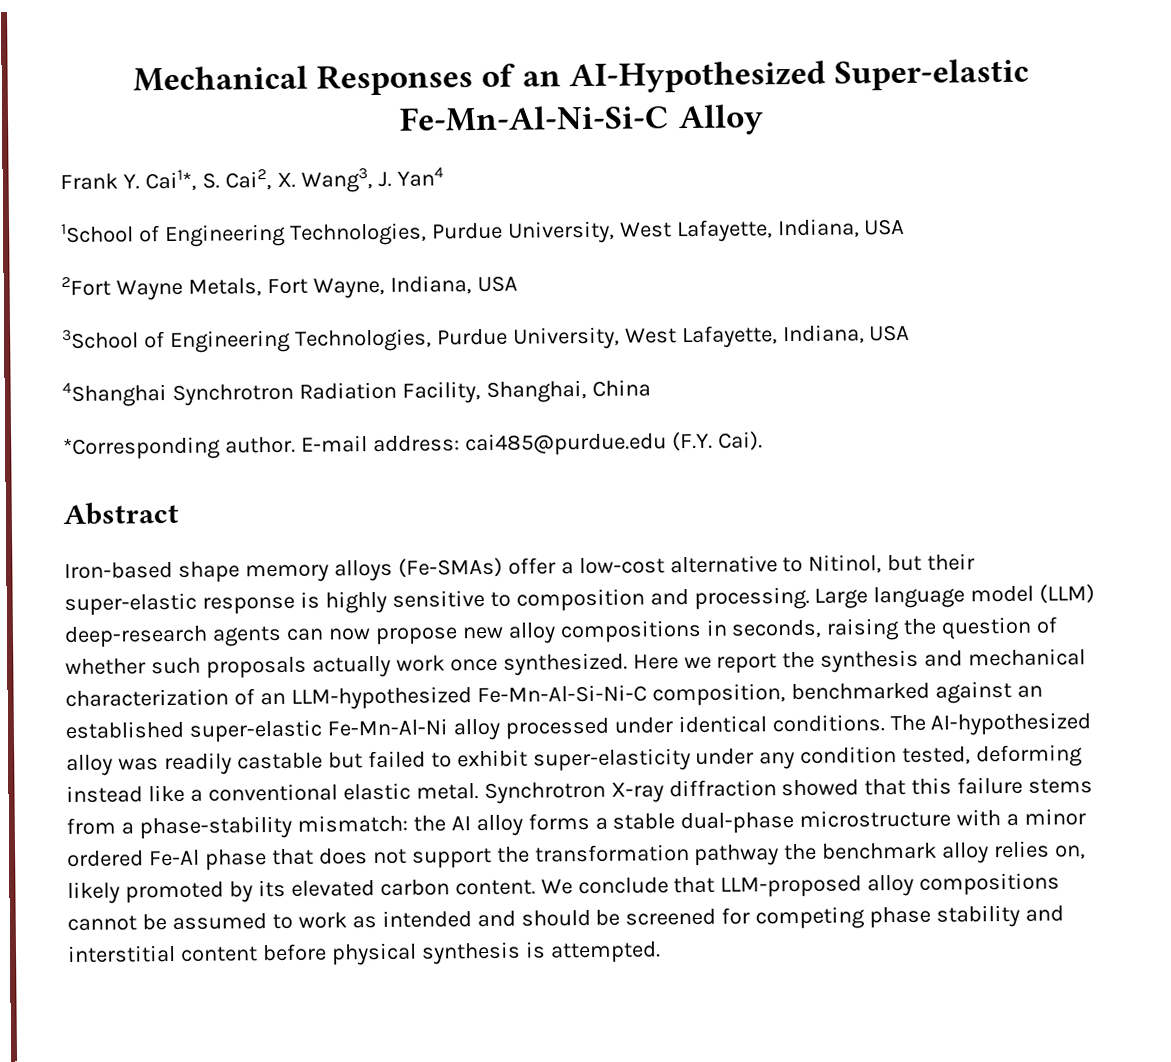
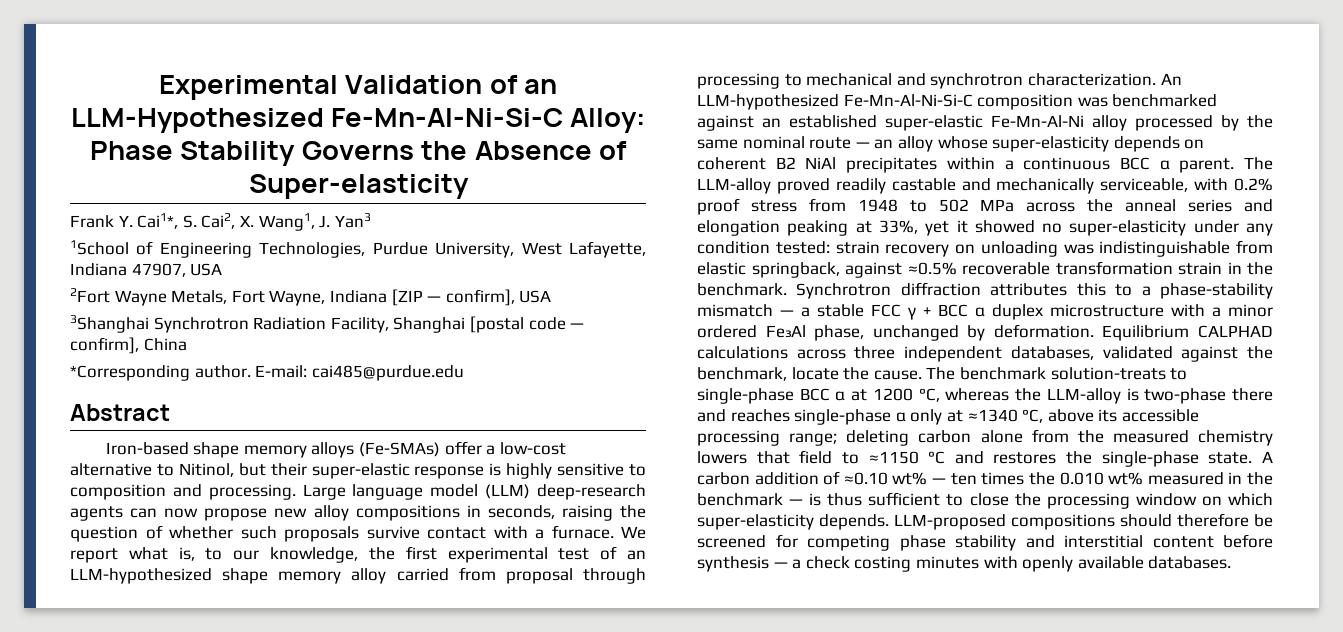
[133,58,1029,96] [399,104,764,136] Mechanical Responses of an AI-Hypothesized Super-elastic Fe-Mn-Al-Ni-Si-C Alloy -> [158,75,558,100] [70,108,646,133] [89,141,628,166] [248,174,469,199] Experimental Validation of an LLM-Hypothesized Fe-Mn-Al-Ni-Si-C Alloy: Phase Stability Governs the Absence of Super-elasticity
[300,167,444,193] Wang3, J. Yan4 -> [258,213,371,231] Wang1, J. Yan3
[777,218,860,239] Indiana, -> [70,263,186,277] Indiana 47907,
[389,275,518,295] [62,324,911,353] [62,379,587,408] Indiana, USA // 3School of Engineering Technologies, Purdue University, West Lafayette, Indiana, USA // 4Shanghai Synchrotron Radiation Facility, Shanghai, -> [329,289,552,306] [70,315,585,333] [70,337,139,354] Indiana [ZIP — confirm], USA // 3Shanghai Synchrotron Radiation Facility, Shanghai [postal code — confirm],
[300,435,460,453] E-mail address: -> [255,365,308,378] E-mail:
[671,431,763,452] (F.Y. Cai). -> (464, 373) none
[311,648,1087,678] [65,683,786,710] actually work once synthesized. Here we report the synthesis and mechanical characterization of an LLM-hypothesized Fe-Mn-Al-Si-Ni-C composition, -> [366,525,646,539] [70,546,646,563] [70,567,647,584] [697,73,1182,89] [697,94,1108,110] survive contact with a furnace. We report what is, to our knowledge, the first experimental test of an LLM-hypothesized shape memory alloy carried from proposal through processing to mechanical and synchrotron characterization. An LLM-hypothesized Fe-Mn-Al-Ni-Si-C composition was
[613,712,1092,736] [66,744,1084,776] [66,776,1094,804] [66,812,795,840] under identical conditions. The AI-hypothesized alloy was readily castable but failed to exhibit super-elasticity under any condition tested, deforming instead like a conventional elastic metal. Synchrotron X-ray diffraction showed that this failure stems from a phase-stability mismatch: the AI alloy forms a stable dual-phase -> [1221,115,1273,131] [697,136,1205,152] [697,157,1273,173] [697,178,1273,194] [697,198,1273,215] [697,220,1273,236] [697,240,1273,257] [697,261,1273,278] [697,282,1273,299] [697,304,1044,320] by the same nominal route — an alloy whose super-elasticity depends on coherent B2 NiAl precipitates within a continuous BCC α parent. The LLM-alloy proved readily castable and mechanically serviceable, with 0.2% proof stress from 1948 to 502 MPa across the anneal series and elongation peaking at 33%, yet it showed no super-elasticity under any condition tested: strain recovery on unloading was indistinguishable from elastic springback, against ≈0.5% recoverable transformation strain in the benchmark. Synchrotron diffraction attributes this to a phase-stability mismatch — a stable FCC γ + BCC α duplex
[148,840,1087,871] [67,872,1061,904] [67,909,591,931] Fe-Al phase that does not support the transformation pathway the benchmark alloy relies on, likely promoted by its elevated carbon content. We conclude that LLM-proposed alloy compositions cannot be assumed to work as intended and should -> [765,324,1273,341] [697,346,1273,362] [697,367,1188,381] [697,388,1273,404] [697,409,1199,425] [697,429,1273,446] [697,450,1273,467] [697,471,1273,485] [697,492,1273,509] [697,513,1249,530] Fe₃Al phase, unchanged by deformation. Equilibrium CALPHAD calculations across three independent databases, validated against the benchmark, locate the cause. The benchmark solution-treats to single-phase BCC α at 1200 °C, whereas the LLM-alloy is two-phase there and reaches single-phase α only at ≈1340 °C, above its accessible processing range; deleting carbon alone from the measured chemistry lowers that field to ≈1150 °C and restores the single-phase state. A carbon addition of ≈0.10 wt% — ten times the 0.010 wt% measured in the benchmark — is thus sufficient to close the processing window on which super-elasticity depends. LLM-proposed compositions should therefore
[330,941,661,966] physical synthesis is attempted. -> [697,556,1232,572] synthesis — a check costing minutes with openly available databases.

